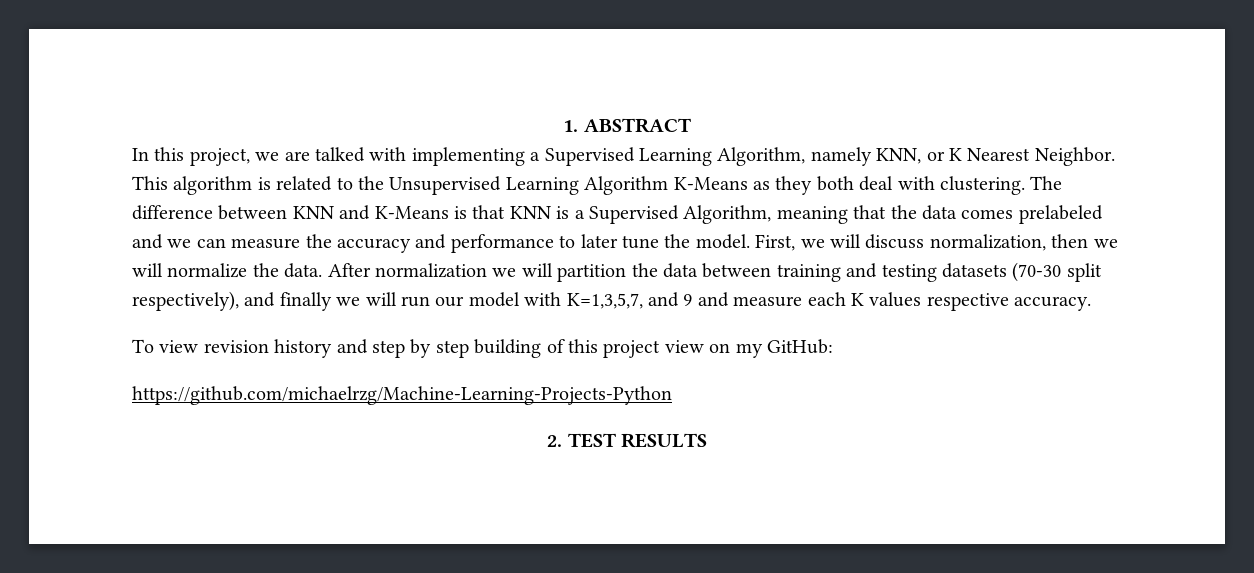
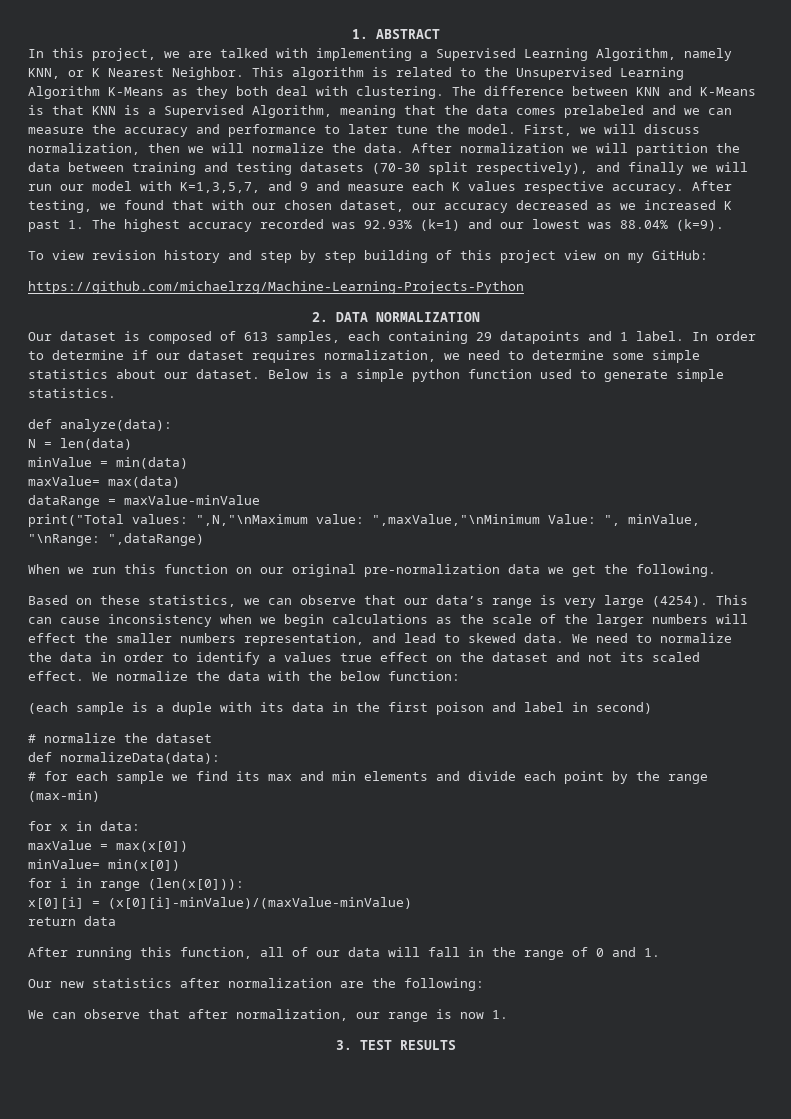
(1092, 303) none -> [692,181,732,191] [28,200,732,213] [28,219,724,232] After testing, we found that with our chosen dataset, our accuracy decreased as we increased K past 1. The highest accuracy recorded was 92.93% (k=1) and our lowest was 88.04% (k=9).
(563, 441) none -> [335,312,480,322] [28,331,756,344] [28,350,700,363] [28,369,724,382] [28,388,116,398] [28,419,172,432] [28,438,132,450] [28,457,188,469] [28,476,180,488] [28,495,260,508] [28,514,700,527] [28,533,204,546] [28,564,716,577] [28,595,748,608] [28,614,748,627] [28,633,732,646] [28,652,700,665] [28,671,460,681] [28,702,652,715] [28,733,212,743] [28,752,220,764] [28,771,708,784] [28,790,100,802] [28,821,140,831] [28,840,188,852] [28,859,180,871] [28,878,244,891] [28,897,412,909] [28,916,116,926] [28,947,660,960] [28,978,484,991] [28,1009,508,1022] [335,1040,352,1050] DATA NORMALIZATION // Our dataset is composed of 613 samples, each containing 29 datapoints and 1 label. In order to determine if our dataset requires normalization, we need to determine some simple statistics about our dataset. Below is a simple python function used to generate simple statistics. // def analyze(data): // N = len(data) // minValue = min(data) // maxValue= max(data) // dataRange = maxValue-minValue // print("Total values: ",N,"\nMaximum value: ",maxValue,"\nMinimum Value: ", minValue, "\nRange: ",dataRange) // When we run this function on our original pre-normalization data we get the following. // Based on these statistics, we can observe that our data’s range is very large (4254). This can cause inconsistency when we begin calculations as the scale of the larger numbers will effect the smaller numbers representation, and lead to skewed data. We need to normalize the data in order to identify a values true effect on the dataset and not its scaled effect. We normalize the data with the below function: // (each sample is a duple with its data in the first poison and label in second) // # normalize the dataset // def normalizeData(data): // # for each sample we find its max and min elements and divide each point by the range (max-min) // for x in data: // maxValue = max(x[0]) // minValue= min(x[0]) // for i in range (len(x[0])): // x[0][i] = (x[0][i]-minValue)/(maxValue-minValue) // return data // After running this function, all of our data will fall in the range of 0 and 1. // Our new statistics after normalization are the following: // We can observe that after normalization, our range is now 1. // 3.

